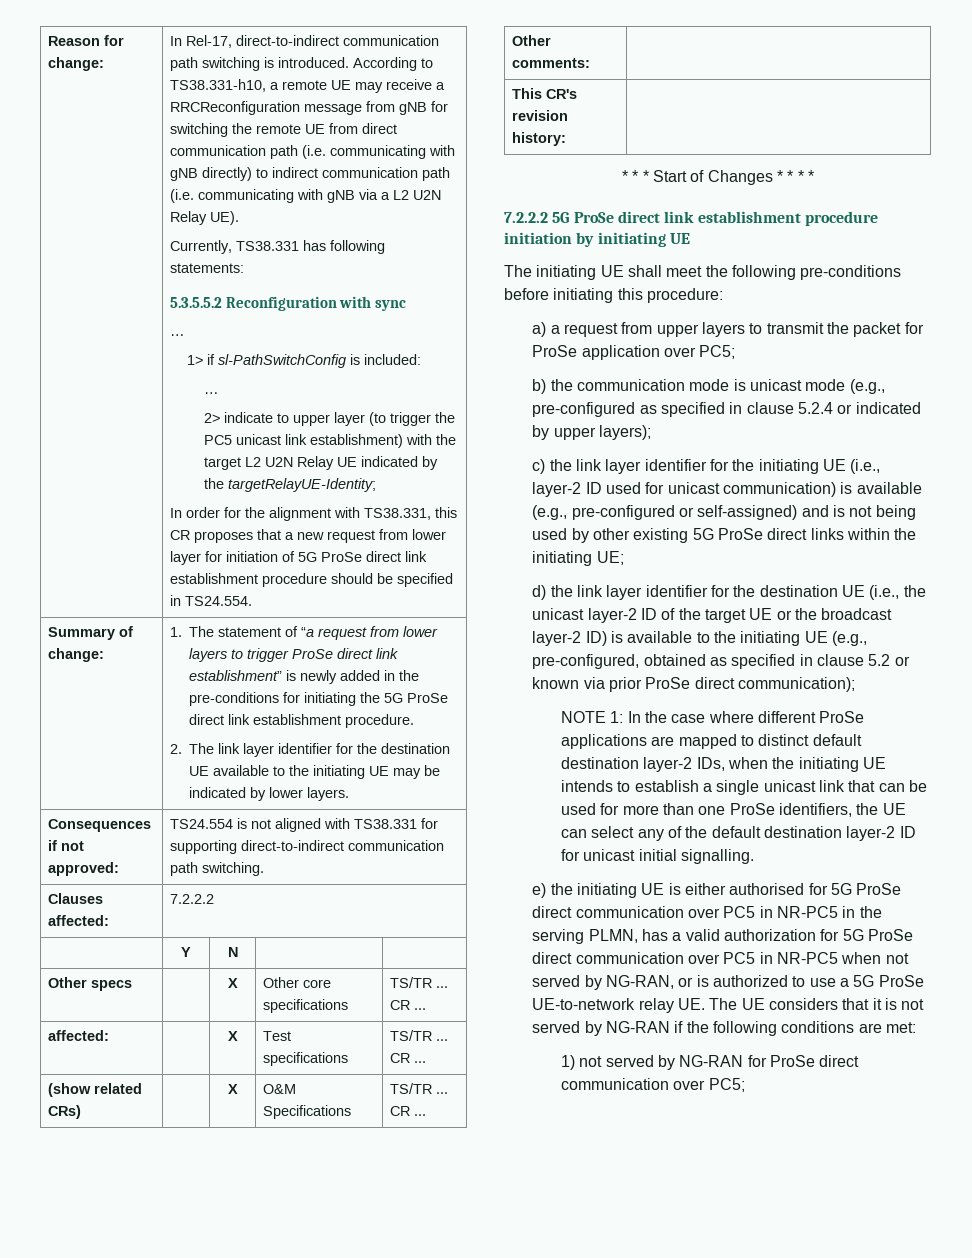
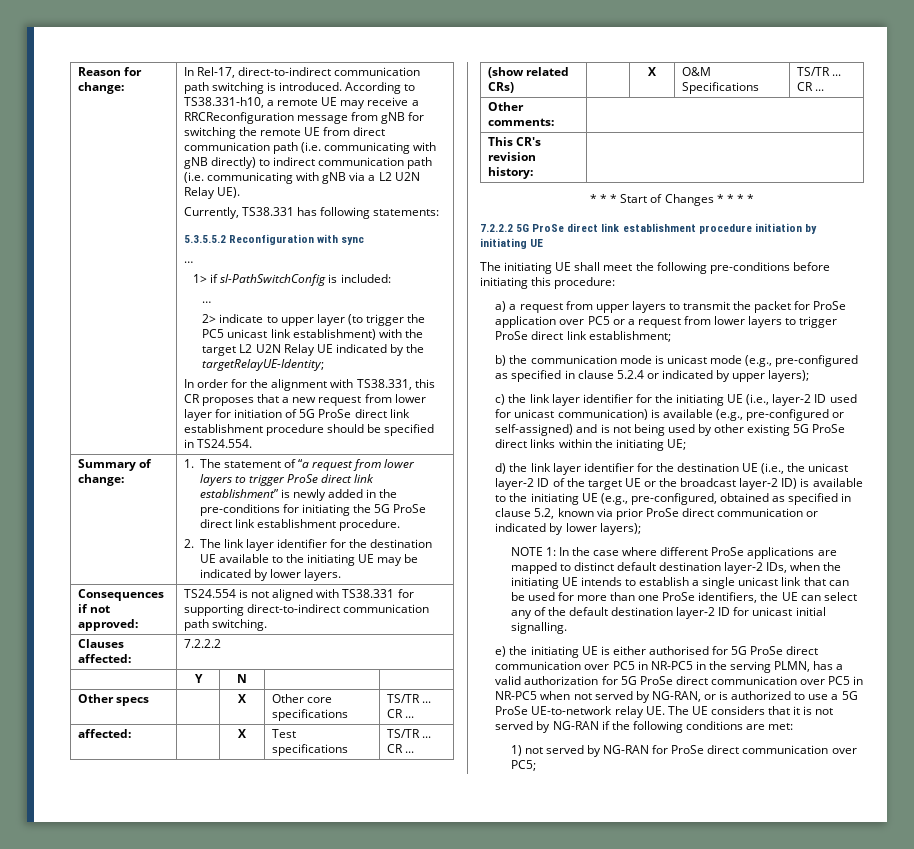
[699,345,736,359] PC5; -> [587,316,838,328] [495,331,671,342] PC5 or a request from lower layers to trigger ProSe direct link establishment;
[868,654,910,666] 5.2 or -> [534,508,555,519] 5.2,
[738,677,856,692] communication); -> [717,508,819,517] [495,523,641,535] communication or indicated by lower layers);

